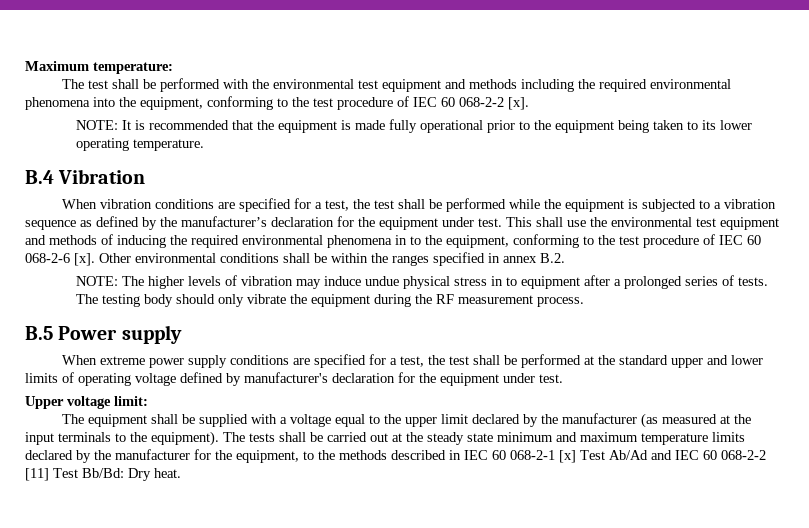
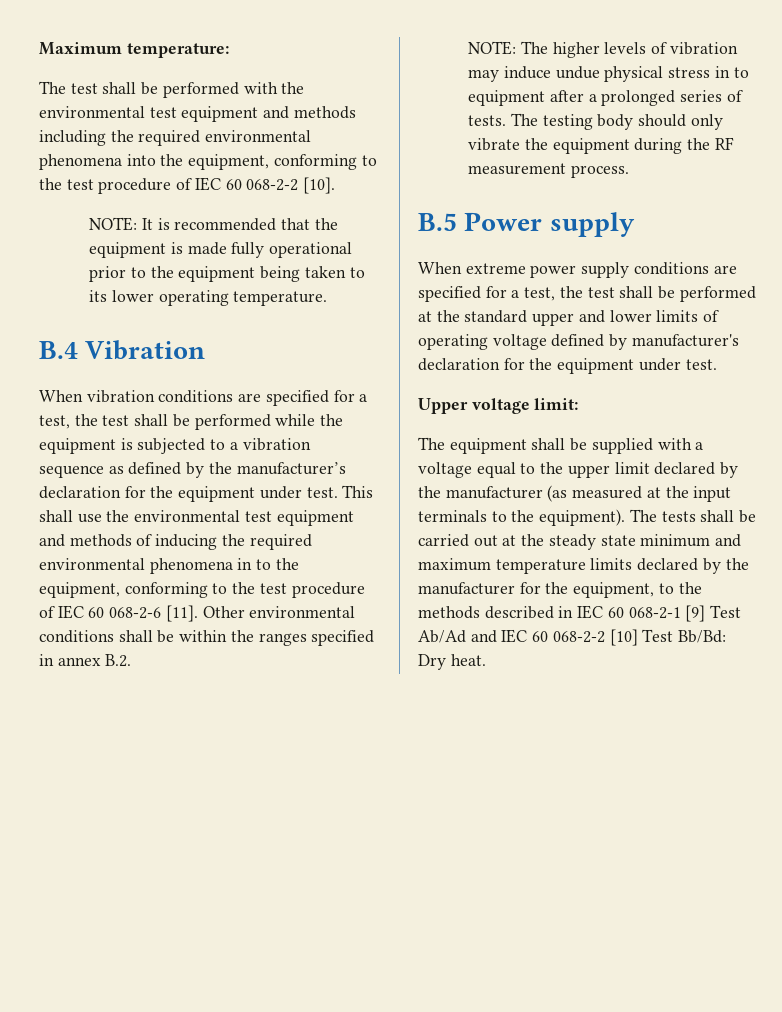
[508,97,529,110] [x]. -> [303,177,336,194] [10].
[74,253,95,266] [x]. -> [165,605,198,622] [11].
[559,450,576,463] [x] -> [685,605,706,622] [9]
[25,468,49,481] [11] -> [609,629,638,646] [10]

